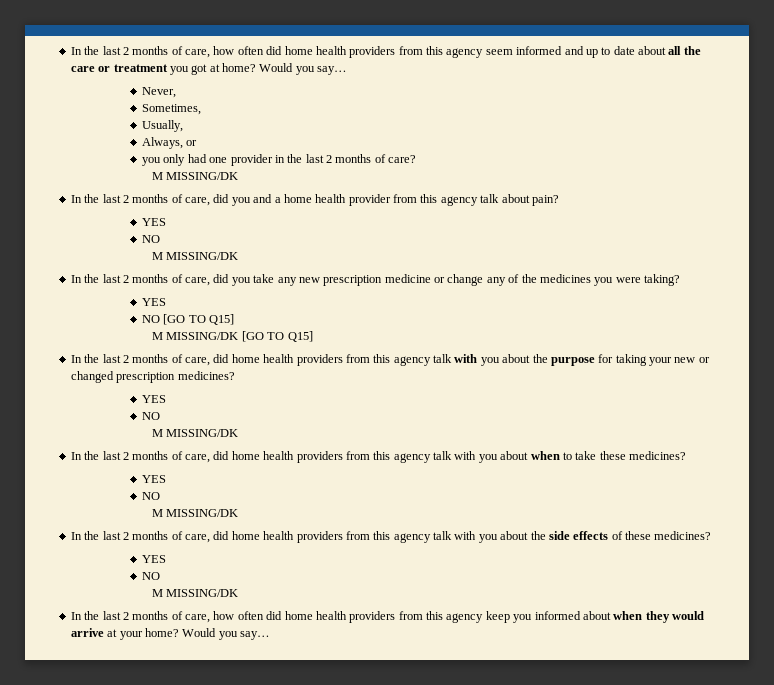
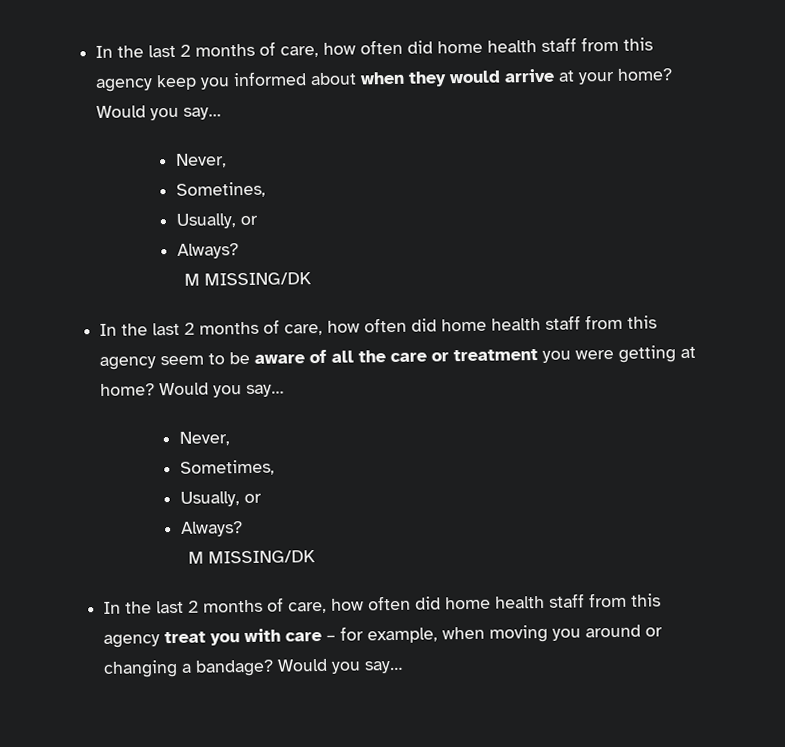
[349,46,701,58] [70,63,348,75] [142,87,177,98] [142,104,202,115] [142,120,184,132] [142,137,198,149] [142,154,417,166] [152,172,239,180] [70,194,559,206] [142,218,167,226] [142,235,161,243] [152,252,239,260] [70,274,680,286] [142,298,167,306] [142,314,235,325] [152,331,313,342] [70,354,710,366] [70,371,235,383] [142,395,167,403] [142,412,161,420] [152,429,239,437] [70,451,686,463] [142,475,167,483] [142,492,161,500] [152,509,239,517] [70,531,712,543] [142,555,167,563] [142,572,161,580] [152,589,239,597] [70,611,396,623] providers from this agency seem informed and up to date about all the care or treatment you got at home? Would you say… // Never, // Sometimes, // Usually, // Always, or // you only had one provider in the last 2 months of care? // M MISSING/DK // In the last 2 months of care, did you and a home health provider from this agency talk about pain? // YES // NO // M MISSING/DK // In the last 2 months of care, did you take any new prescription medicine or change any of the medicines you were taking? // YES // NO [GO TO Q15] // M MISSING/DK [GO TO Q15] // In the last 2 months of care, did home health providers from this agency talk with you about the purpose for taking your new or changed prescription medicines? // YES // NO // M MISSING/DK // In the last 2 months of care, did home health providers from this agency talk with you about when to take these medicines? // YES // NO // M MISSING/DK // In the last 2 months of care, did home health providers from this agency talk with you about the side effects of these medicines? // YES // NO // M MISSING/DK // In the last 2 months of care, how often did home health providers -> [541,37,578,52] staff
(270, 635) none -> [175,153,228,168] [176,181,267,198] [176,213,259,229] [177,243,240,259] [184,272,313,286] [99,314,658,336] [99,345,697,370] [100,382,286,398] [179,431,231,446] [180,459,276,476] [180,491,263,507] [181,521,244,537] [188,550,317,564] [103,592,662,614] [103,624,664,648] [103,658,405,678] // Never, // Sometines, // Usually, or // Always? // M MISSING/DK // In the last 2 months of care, how often did home health staff from this agency seem to be aware of all the care or treatment you were getting at home? Would you say… // Never, // Sometimes, // Usually, or // Always? // M MISSING/DK // In the last 2 months of care, how often did home health staff from this agency treat you with care – for example, when moving you around or changing a bandage? Would you say…

